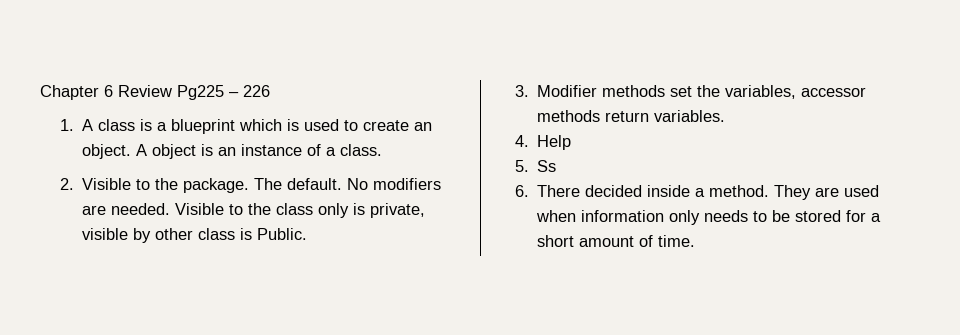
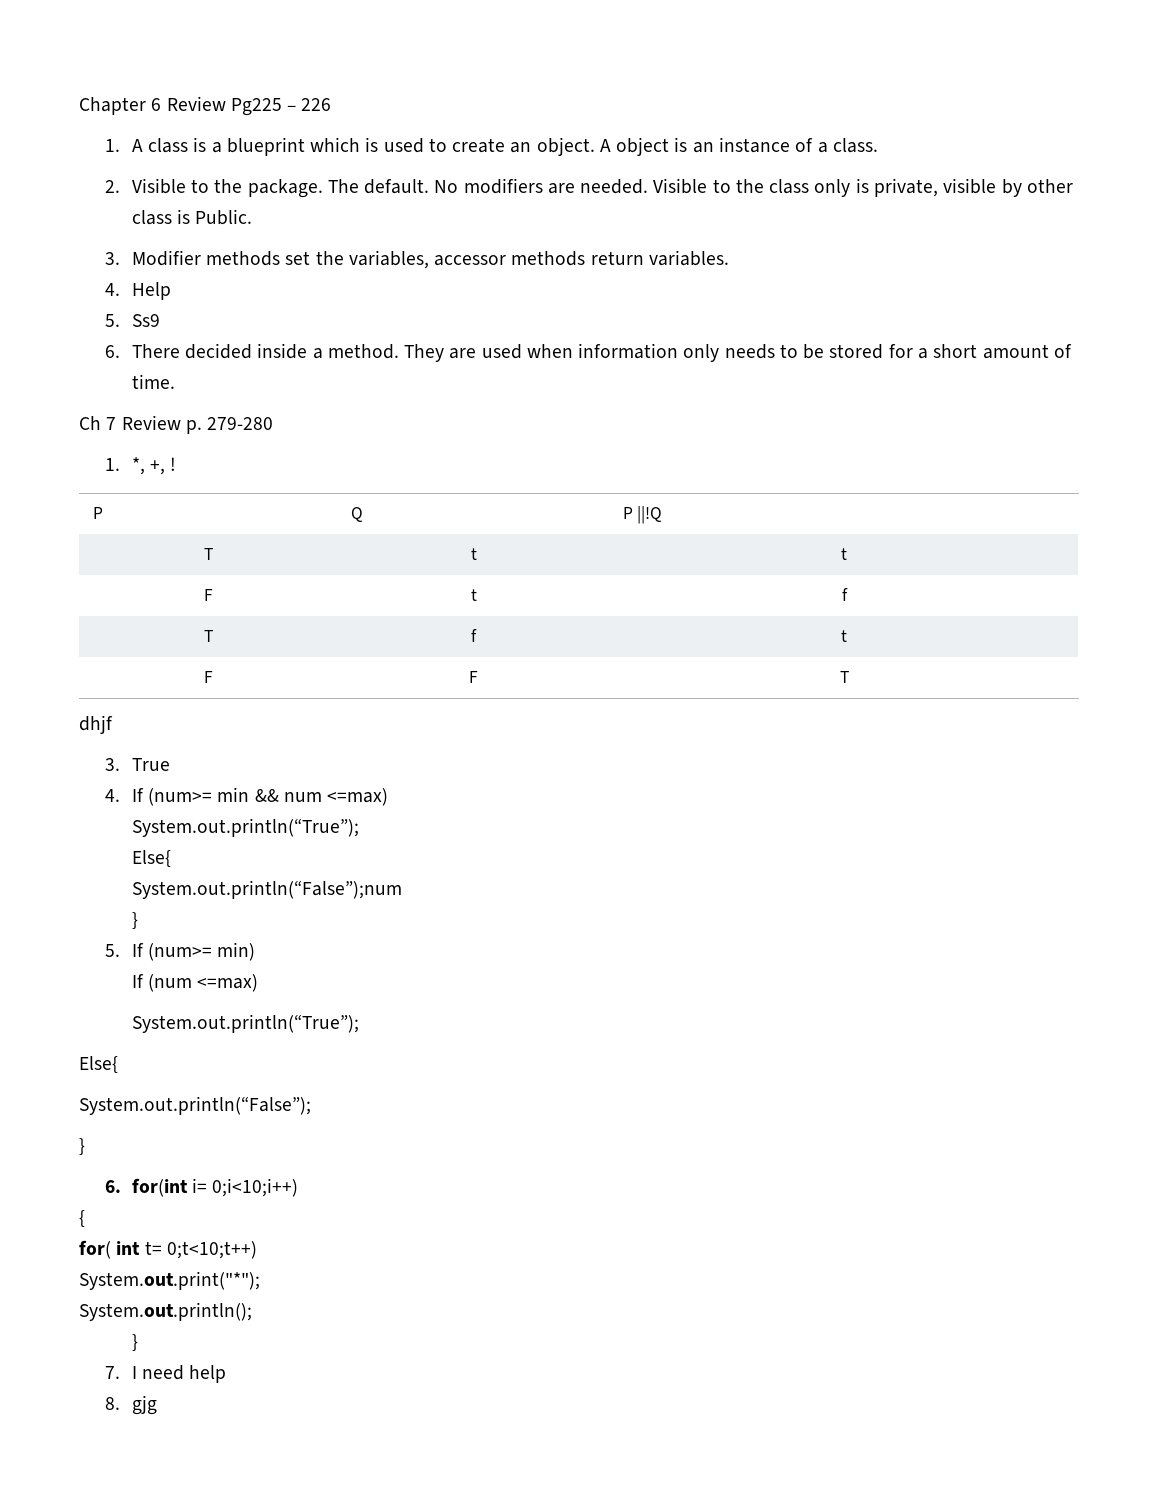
[537,160,557,172] Ss -> [131,314,160,327] Ss9
(696, 241) none -> [79,415,274,434] [105,457,177,475] [92,507,103,519] [350,507,363,522] [622,506,663,524] [204,548,213,560] [470,548,477,560] [841,548,847,560] [204,589,213,601] [470,589,477,601] [841,588,848,601] [204,630,213,642] [471,629,477,642] [841,630,847,642] [204,671,213,683] [469,671,478,683] [839,671,849,683] [79,715,113,734] [105,758,170,771] [105,787,389,806] [131,818,359,837] [131,850,171,867] [131,880,402,899] [131,912,138,929] [105,942,256,961] [131,974,259,992] [131,1014,359,1033] [79,1056,118,1073] [79,1096,311,1115] [79,1138,85,1155] [105,1178,299,1197] [79,1210,85,1227] [79,1240,257,1259] [79,1271,260,1290] [79,1302,252,1321] [131,1334,138,1351] [105,1365,227,1383] [105,1395,157,1415] // Ch 7 Review p. 279-280 // 1. *, +, ! // P | Q | P ||!Q // T | t | t // F | t | f // T | f | t // F | F | T // dhjf // 3. True // 4. If (num>= min && num <=max) // System.out.println(“True”); // Else{ // System.out.println(“False”);num // } // 5. If (num>= min) // If (num <=max) // System.out.println(“True”); // Else{ // System.out.println(“False”); // } // 6. for(int i= 0;i<10;i++) // { // for( int t= 0;t<10;t++) // System.out.print("*"); // System.out.println(); // } // 7. I need help // 8. gjg

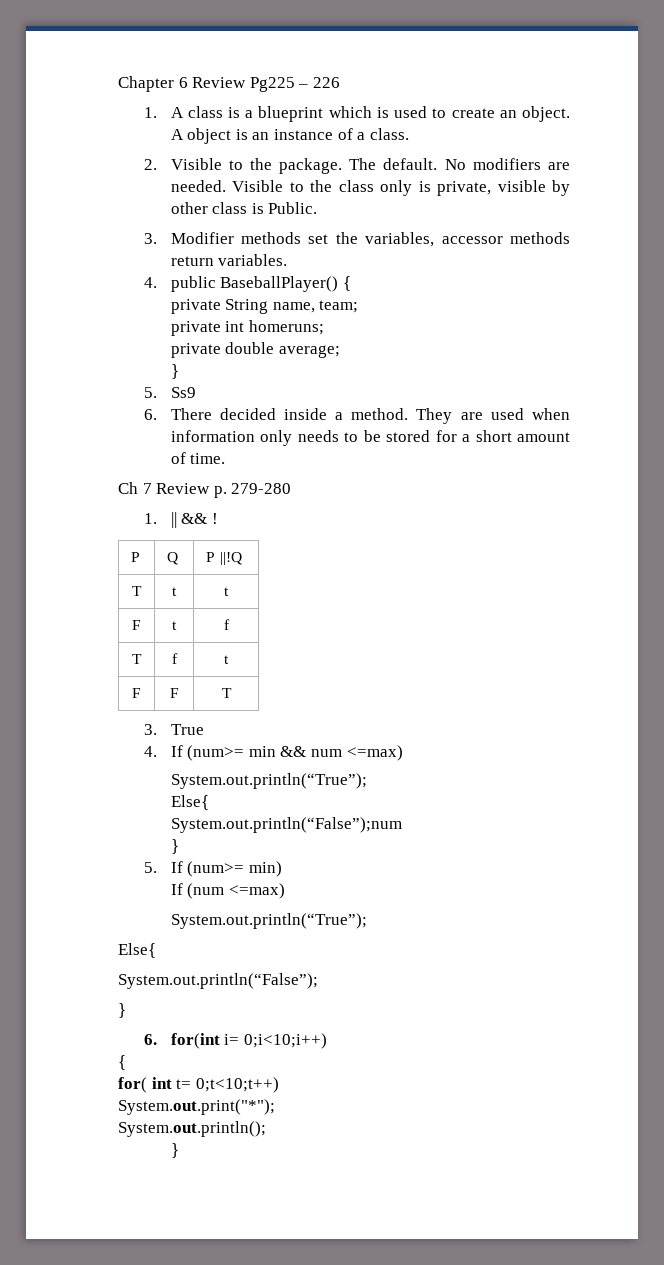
[131,282,171,300] Help -> [170,276,351,292] [170,299,359,314] [170,320,324,336] [170,342,340,358] [170,364,179,379] public BaseballPlayer() { // private String name, team; // private int homeruns; // private double average; // }
[131,457,166,475] *, +, -> [170,512,208,528] || &&
[79,715,113,734] // dhjf -> (232, 693) none
[105,1365,227,1383] [105,1395,157,1415] // 7. I need help // 8. gjg -> (179, 1150) none

